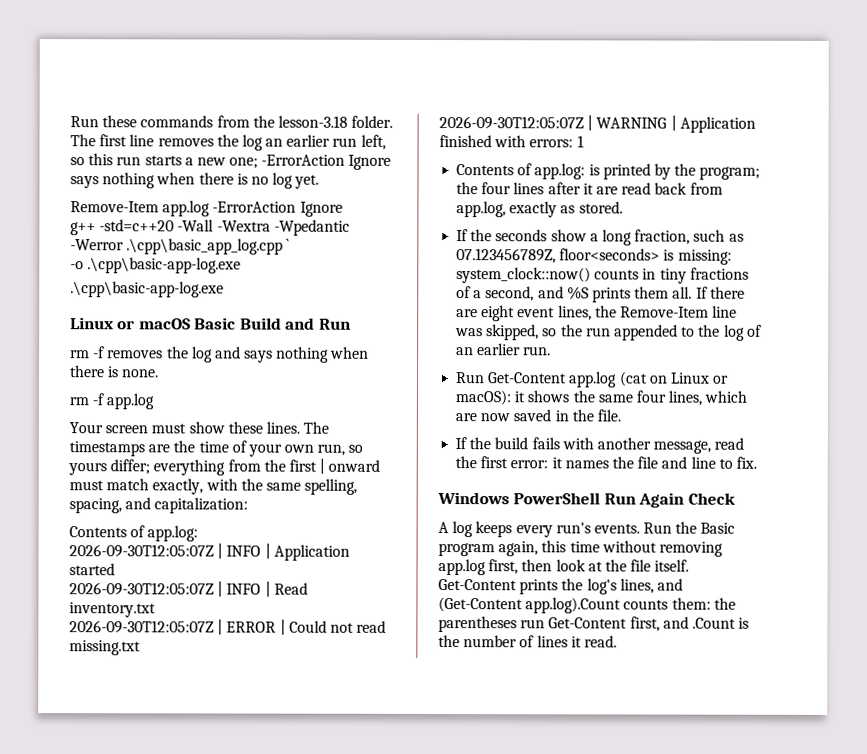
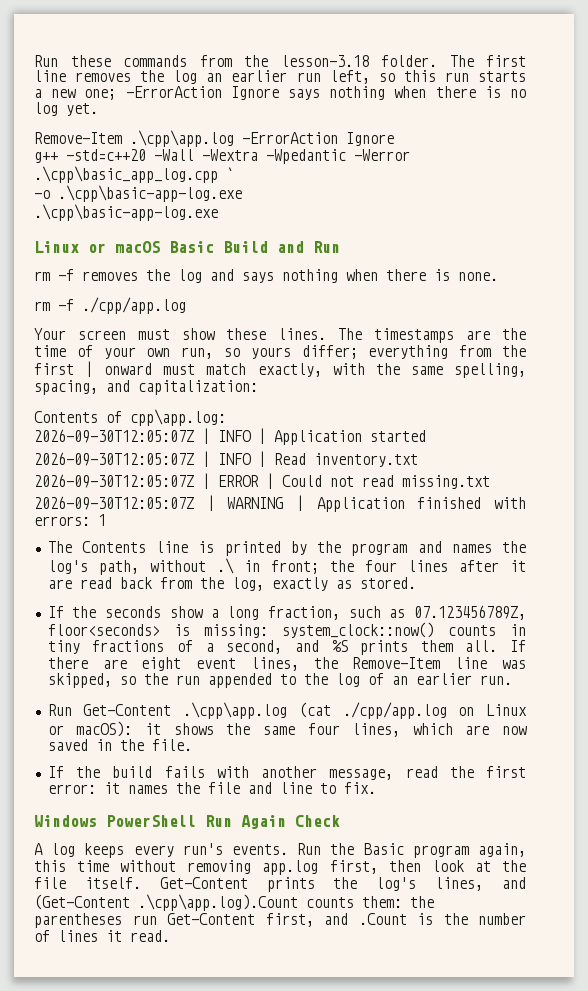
[162,200,211,217] app.log -> [130,130,234,147] .\cpp\app.log
[106,393,155,410] app.log -> [82,297,186,314] ./cpp/app.log
[147,525,199,542] app.log: -> [130,409,226,426] cpp\app.log:
[456,163,586,180] Contents of app.log: -> [47,541,189,553] The Contents line
[699,166,761,180] program; -> [351,541,527,556] [47,558,319,575] program and names the log's path, without .\ in front;
[456,201,507,218] app.log, -> [199,577,264,591] the log,
[568,371,648,388] app.log (cat -> [183,702,447,719] .\cpp\app.log (cat ./cpp/app.log
[525,597,622,614] app.log).Count -> [138,894,298,911] .\cpp\app.log).Count

